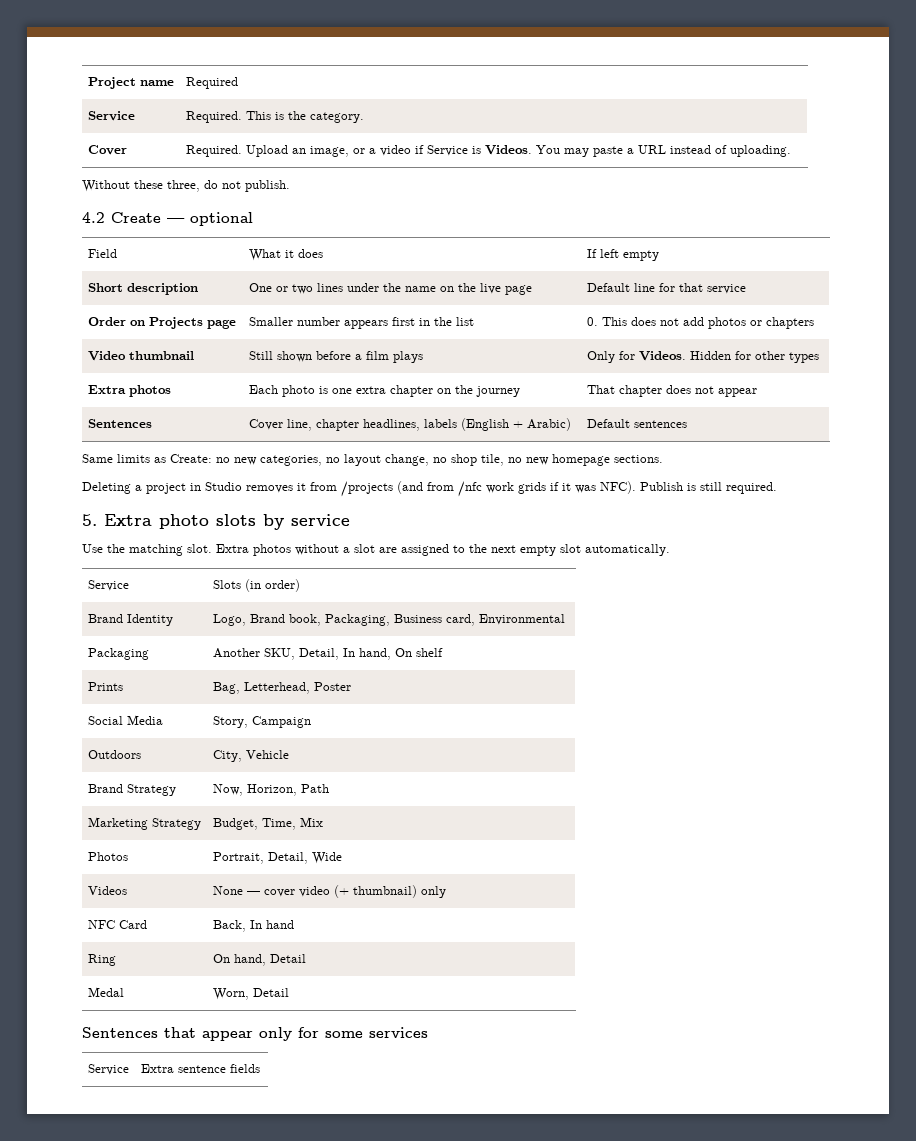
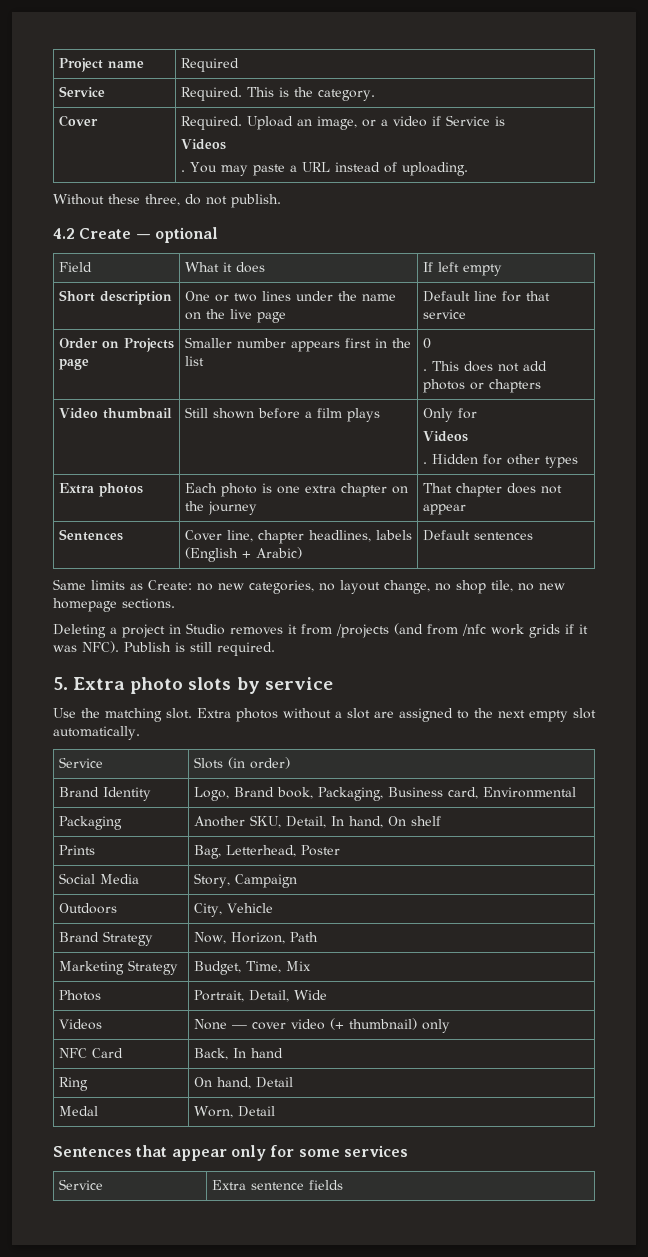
[484,145,532,155] Videos. -> [180,139,226,150] [180,170,185,172] // Videos // .
[586,317,598,326] 0. -> [422,338,431,349] [422,369,427,371] 0 // .
[638,351,686,361] Videos. -> [422,431,468,442] [422,462,427,464] // Videos // .

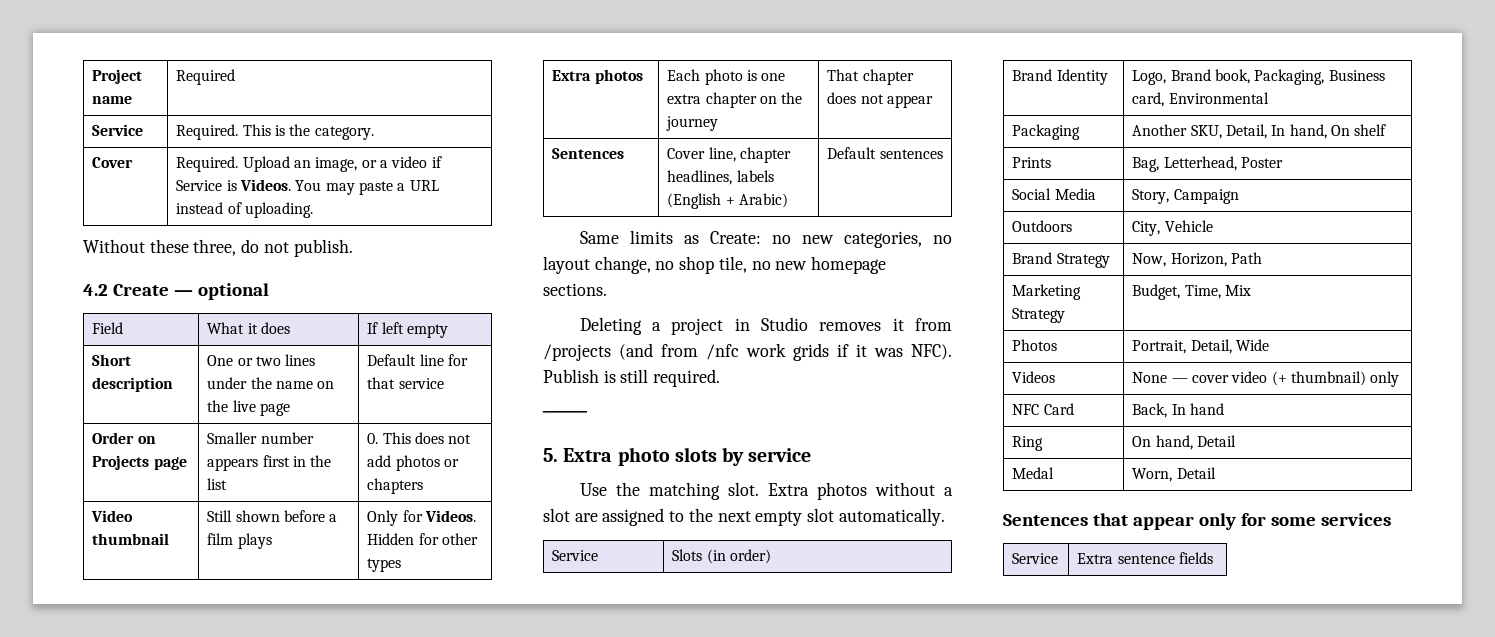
[180,139,226,150] [180,170,185,172] // Videos // . -> [239,179,291,191] Videos.
[422,338,431,349] [422,369,427,371] 0 // . -> [367,433,379,444] 0.
[422,431,468,442] [422,462,427,464] // Videos // . -> [424,510,476,522] Videos.
(275, 649) none -> [542,411,588,418] // ────

